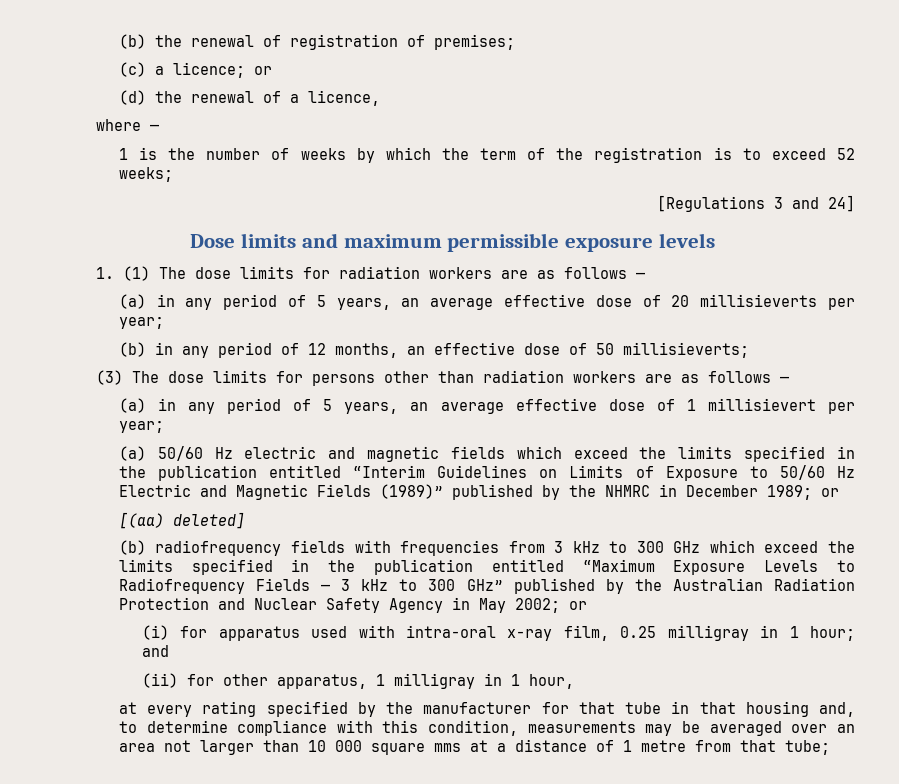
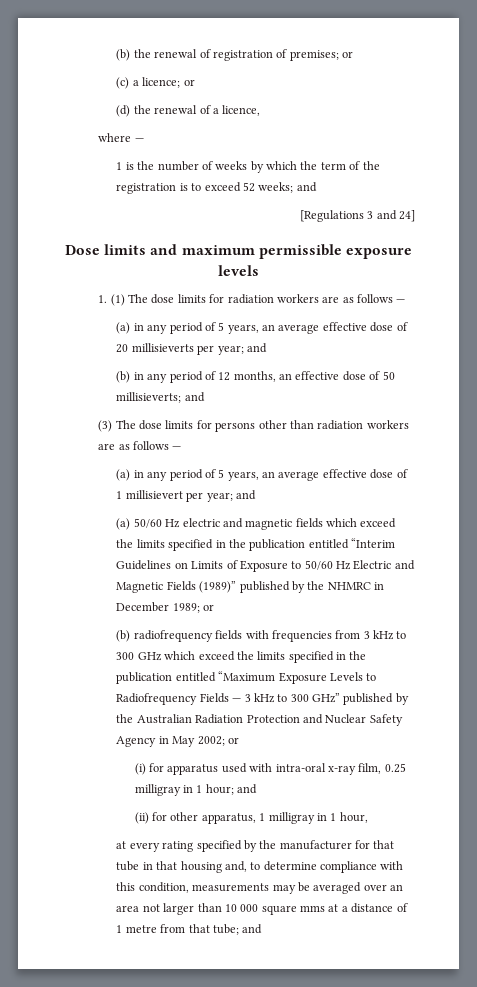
(515, 42) none -> [342,51,354,58] or
(173, 174) none -> [296,182,317,192] and
(164, 323) none -> [246,343,267,353] and
(749, 350) none -> [184,392,205,402] and
(164, 427) none -> [235,490,256,500] and
[118,512,245,529] // [(aa) deleted] -> (215, 607) none
(830, 747) none -> [242,924,263,934] and

